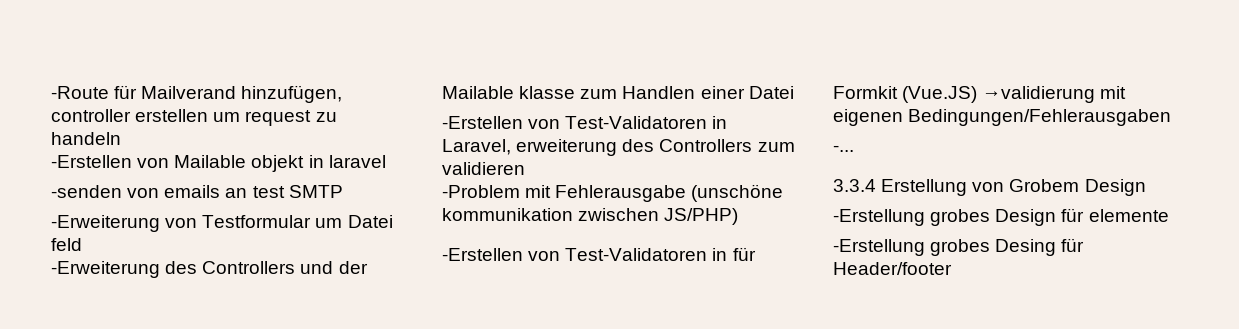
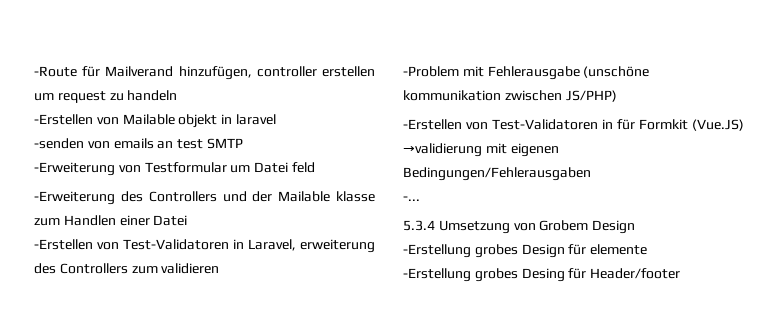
[833,179,968,196] 3.3.4 Erstellung -> [403,220,510,234] 5.3.4 Umsetzung

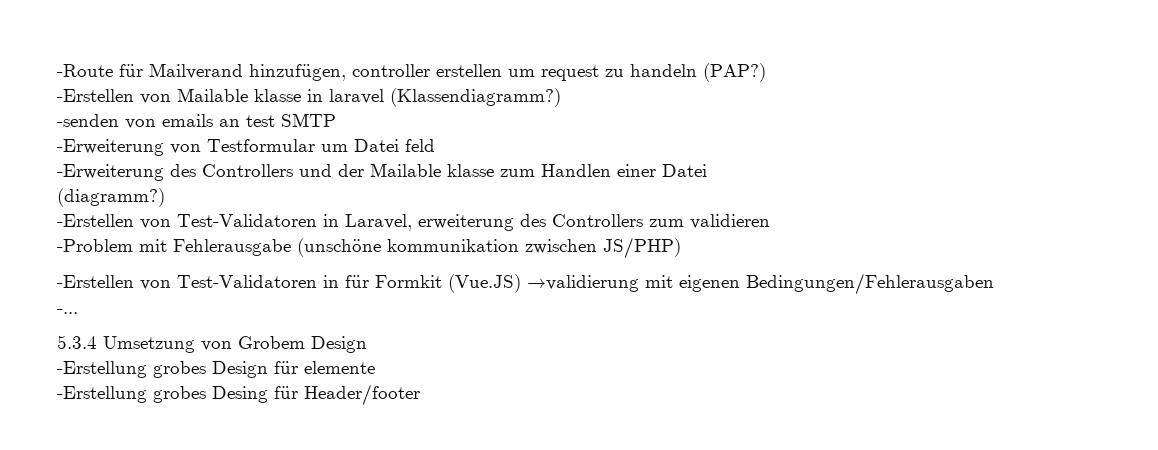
(178, 95) none -> [703,63,766,82] (PAP?)
[178,114,218,128] objekt -> [254,89,301,102] klasse
(276, 119) none -> [390,88,561,107] (Klassendiagramm?)
(188, 220) none -> [57,188,165,207] // (diagramm?)

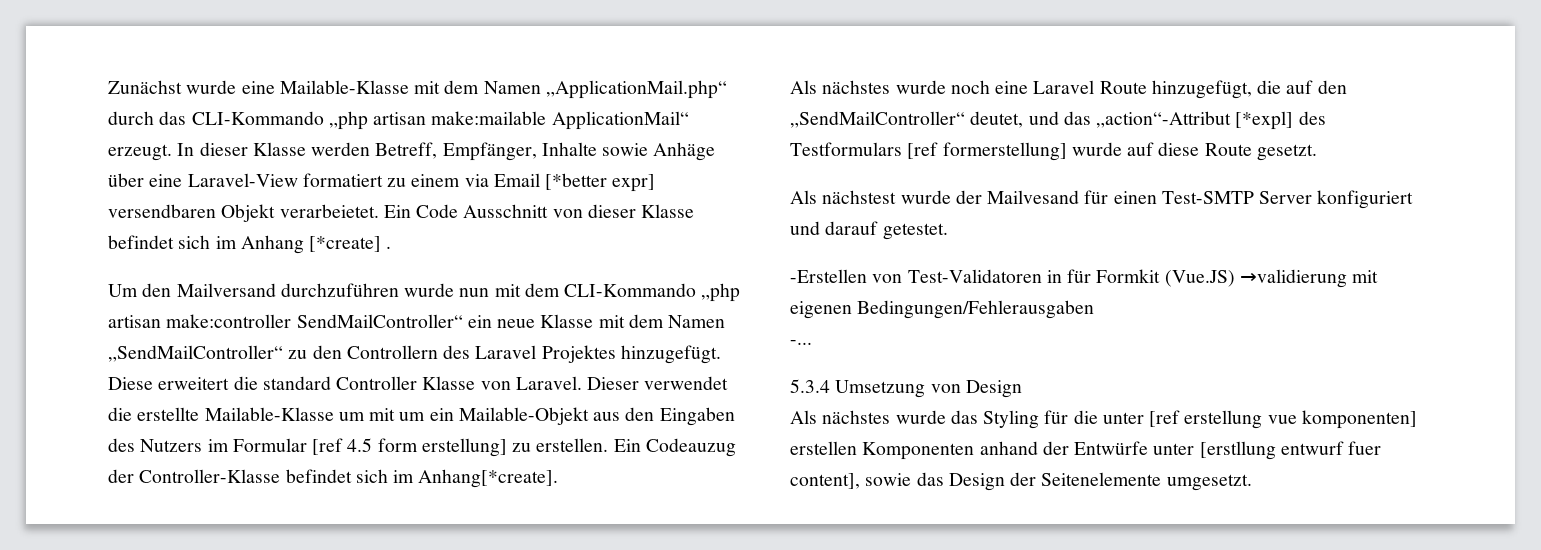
[57,63,766,82] [57,88,561,107] [57,113,336,129] [57,139,435,156] [57,163,707,181] [57,188,165,207] [57,214,770,231] [57,237,681,259] -Route für Mailverand hinzufügen, controller erstellen um request zu handeln (PAP?) // -Erstellen von Mailable klasse in laravel (Klassendiagramm?) // -senden von emails an test SMTP // -Erweiterung von Testformular um Datei feld // -Erweiterung des Controllers und der Mailable klasse zum Handlen einer Datei // (diagramm?) // -Erstellen von Test-Validatoren in Laravel, erweiterung des Controllers zum validieren // -Problem mit Fehlerausgabe (unschöne kommunikation zwischen JS/PHP) -> [108,80,727,99] [108,111,689,130] [108,142,716,161] [108,173,656,192] [108,204,695,222] [108,235,392,254] [108,283,741,302] [108,314,726,328] [108,345,721,364] [108,376,729,390] [108,407,735,426] [108,438,736,457] [108,469,559,488] [790,80,1347,99] [790,111,1326,130] [790,142,1317,161] [790,190,1414,209] [790,221,948,240] Zunächst wurde eine Mailable-Klasse mit dem Namen „ApplicationMail.php“ durch das CLI-Kommando „php artisan make:mailable ApplicationMail“ erzeugt. In dieser Klasse werden Betreff, Empfänger, Inhalte sowie Anhäge über eine Laravel-View formatiert zu einem via Email [*better expr] versendbaren Objekt verarbeietet. Ein Code Ausschnitt von dieser Klasse befindet sich im Anhang [*create] . // Um den Mailversand durchzuführen wurde nun mit dem CLI-Kommando „php artisan make:controller SendMailController“ ein neue Klasse mit dem Namen „SendMailController“ zu den Controllern des Laravel Projektes hinzugefügt. Diese erweitert die standard Controller Klasse von Laravel. Dieser verwendet die erstellte Mailable-Klasse um mit um ein Mailable-Objekt aus den Eingaben des Nutzers im Formular [ref 4.5 form erstellung] zu erstellen. Ein Codeauzug der Controller-Klasse befindet sich im Anhang[*create]. // Als nächstes wurde noch eine Laravel Route hinzugefügt, die auf den „SendMailController“ deutet, und das „action“-Attribut [*expl] des Testformulars [ref formerstellung] wurde auf diese Route gesetzt. // Als nächstest wurde der Mailvesand für einen Test-SMTP Server konfiguriert und darauf getestet.
[238,336,305,349] Grobem -> (961, 388) none
[57,361,375,378] [57,384,420,406] -Erstellung grobes Design für elemente // -Erstellung grobes Desing für Header/footer -> [790,410,1417,429] [790,441,1382,460] [790,472,1252,491] Als nächstes wurde das Styling für die unter [ref erstellung vue komponenten] erstellen Komponenten anhand der Entwürfe unter [erstllung entwurf fuer content], sowie das Design der Seitenelemente umgesetzt.

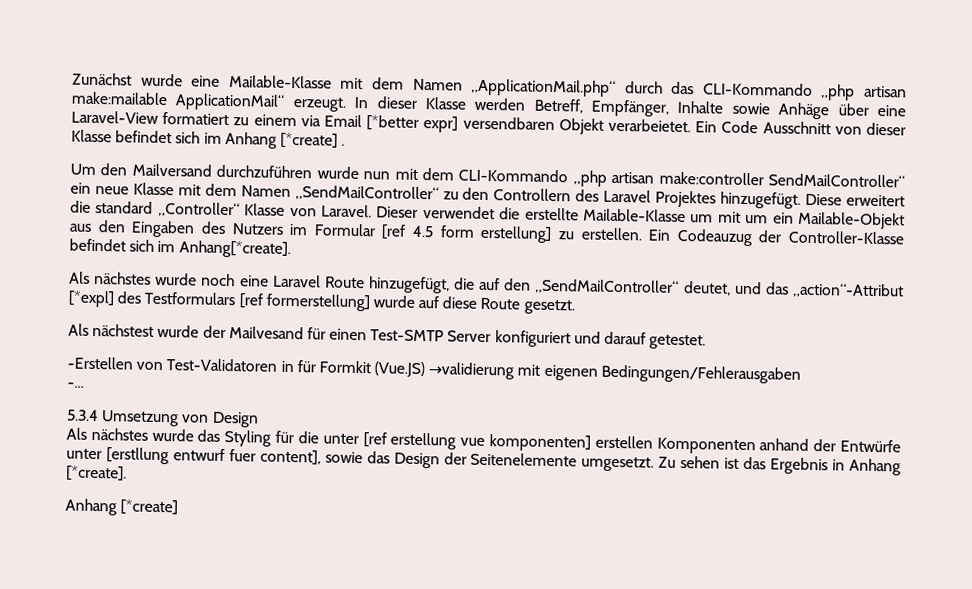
[336,376,418,390] Controller -> [157,201,240,218] „Controller“
(1252, 482) none -> [658,456,902,476] [66,465,127,482] [65,498,179,516] Zu sehen ist das Ergebnis in Anhang [*create]. // Anhang [*create]

